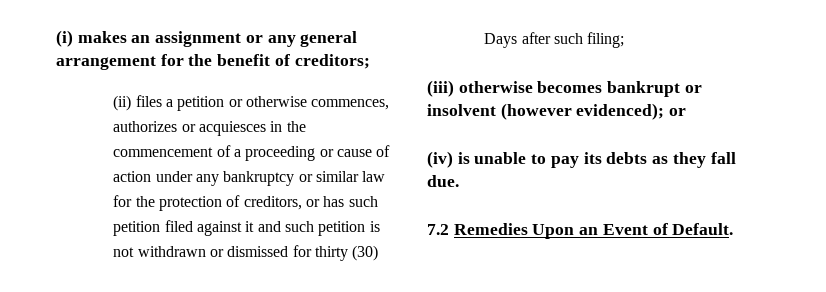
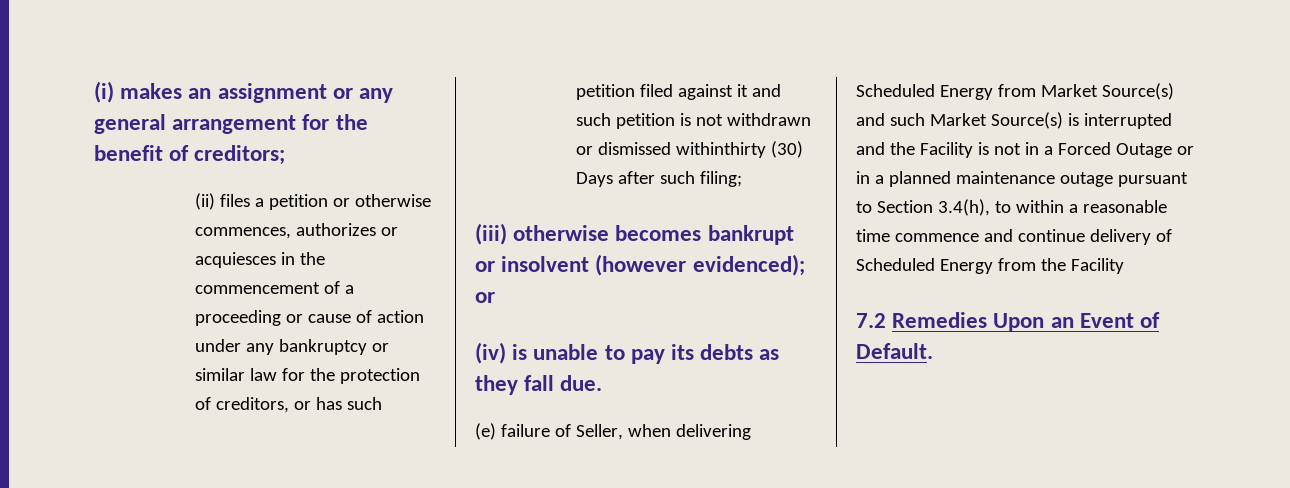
[292,245,348,261] for thirty -> [675,142,766,158] withinthirty
(459, 181) none -> [475,423,751,440] [856,83,1174,100] [856,112,1172,129] [856,142,1194,158] [856,171,1188,187] [856,199,1167,216] [856,229,1172,245] [856,258,1124,274] // (e) failure of Seller, when delivering Scheduled Energy from Market Source(s) and such Market Source(s) is interrupted and the Facility is not in a Forced Outage or in a planned maintenance outage pursuant to Section 3.4(h), to within a reasonable time commence and continue delivery of Scheduled Energy from the Facility

